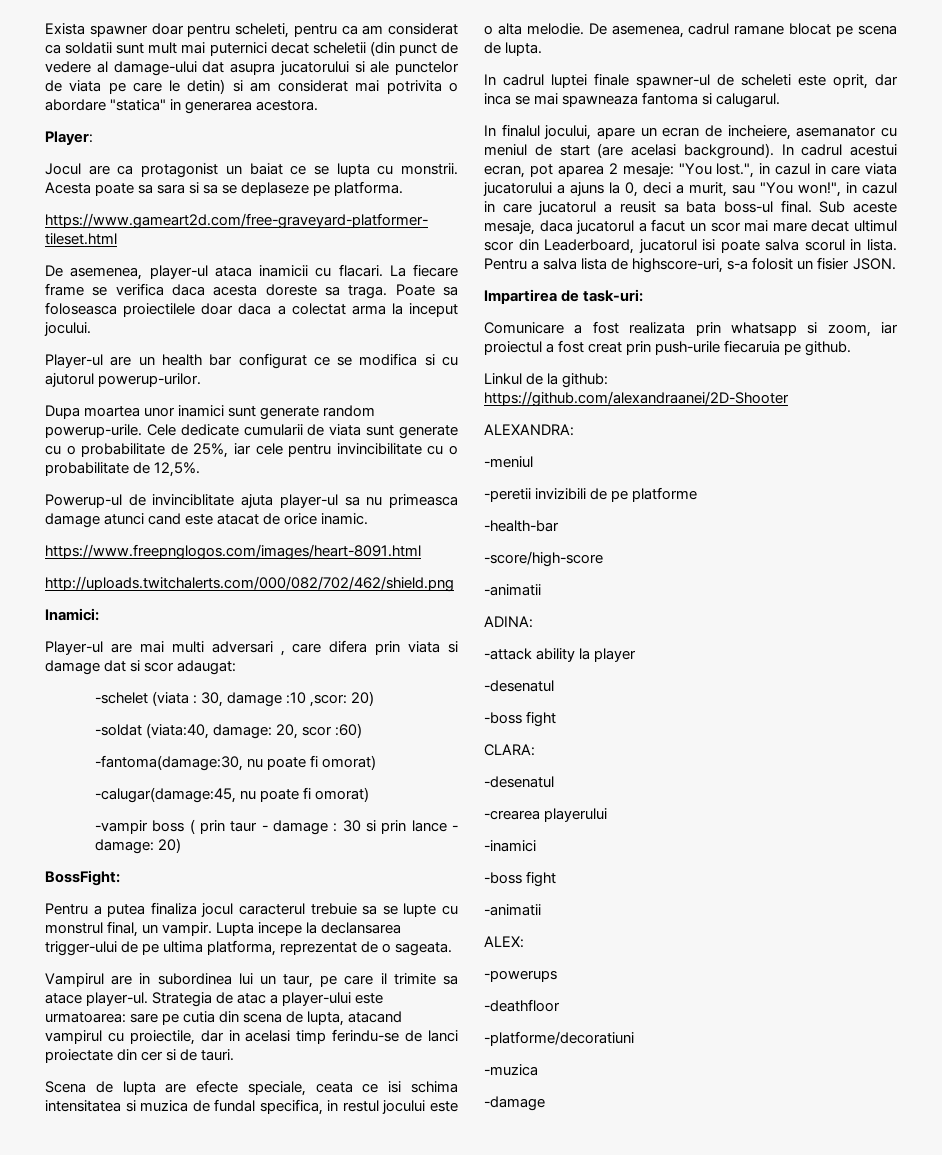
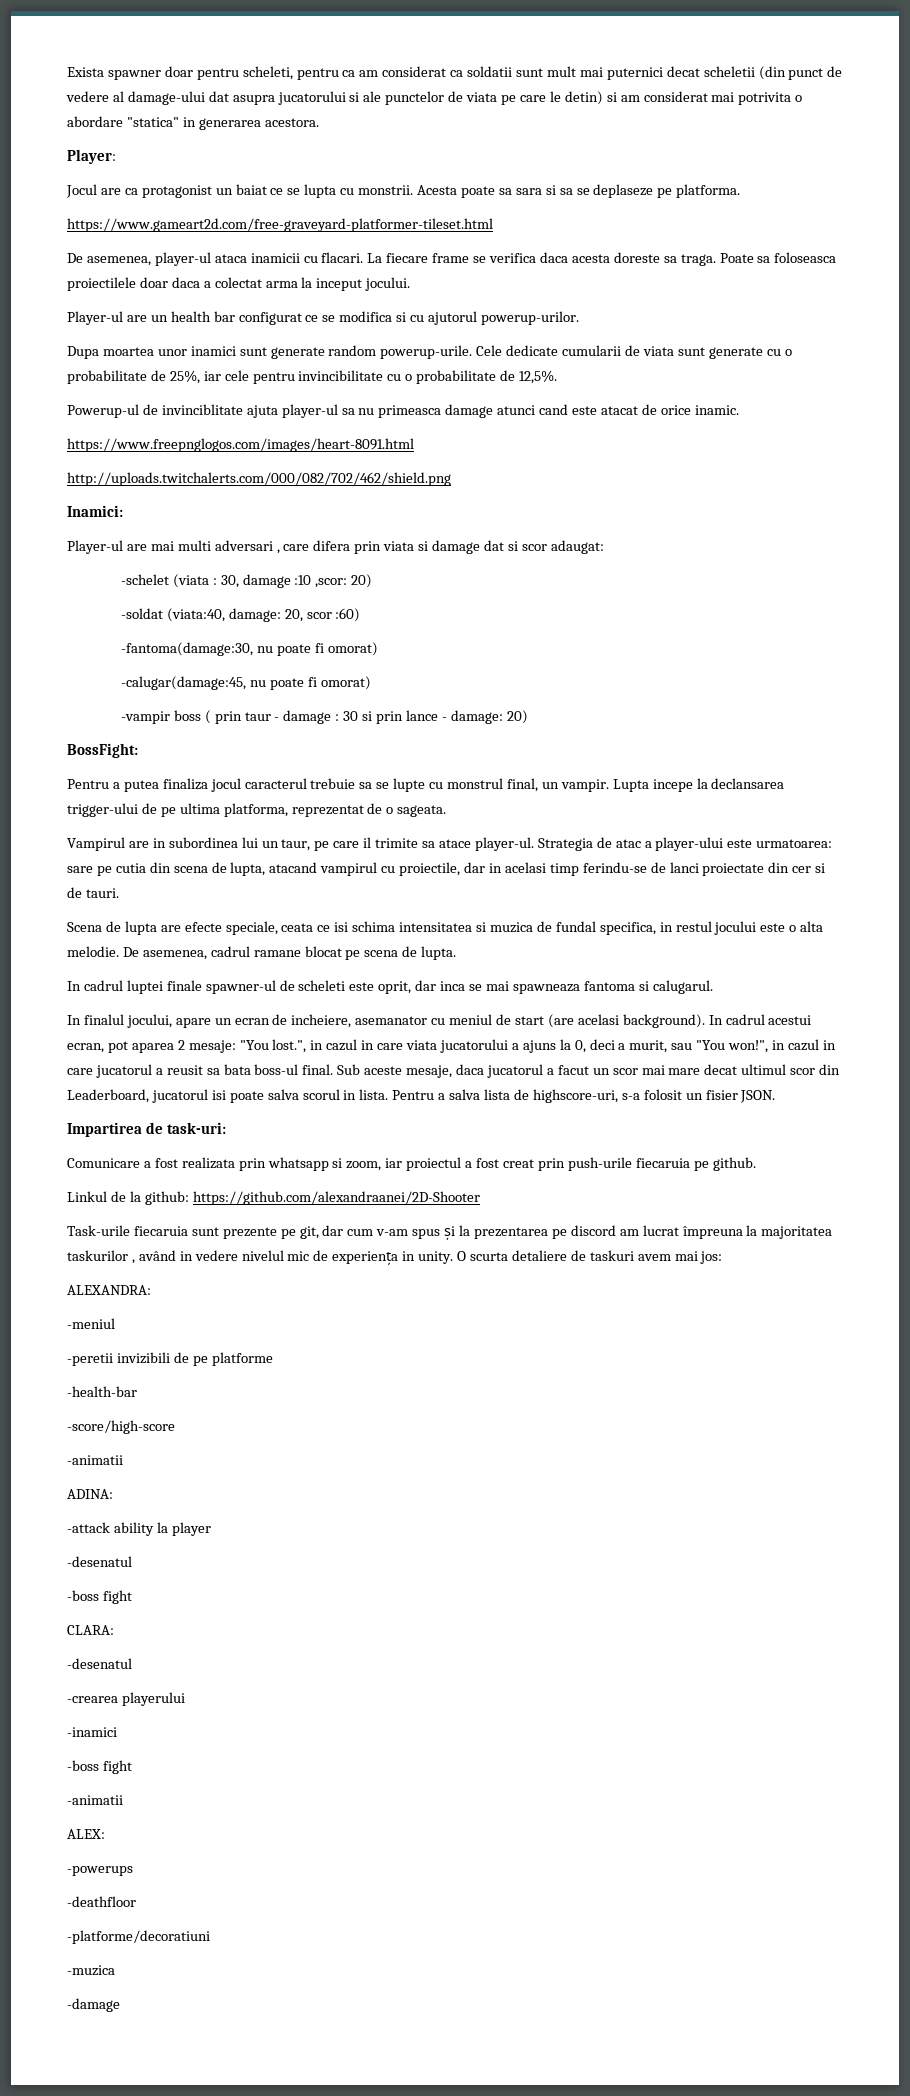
(789, 399) none -> [67,1225,833,1240] [67,1250,723,1265] // Task-urile fiecaruia sunt prezente pe git, dar cum v-am spus și la prezentarea pe discord am lucrat împreuna la majoritatea taskurilor , având in vedere nivelul mic de experiența in unity. O scurta detaliere de taskuri avem mai jos:

